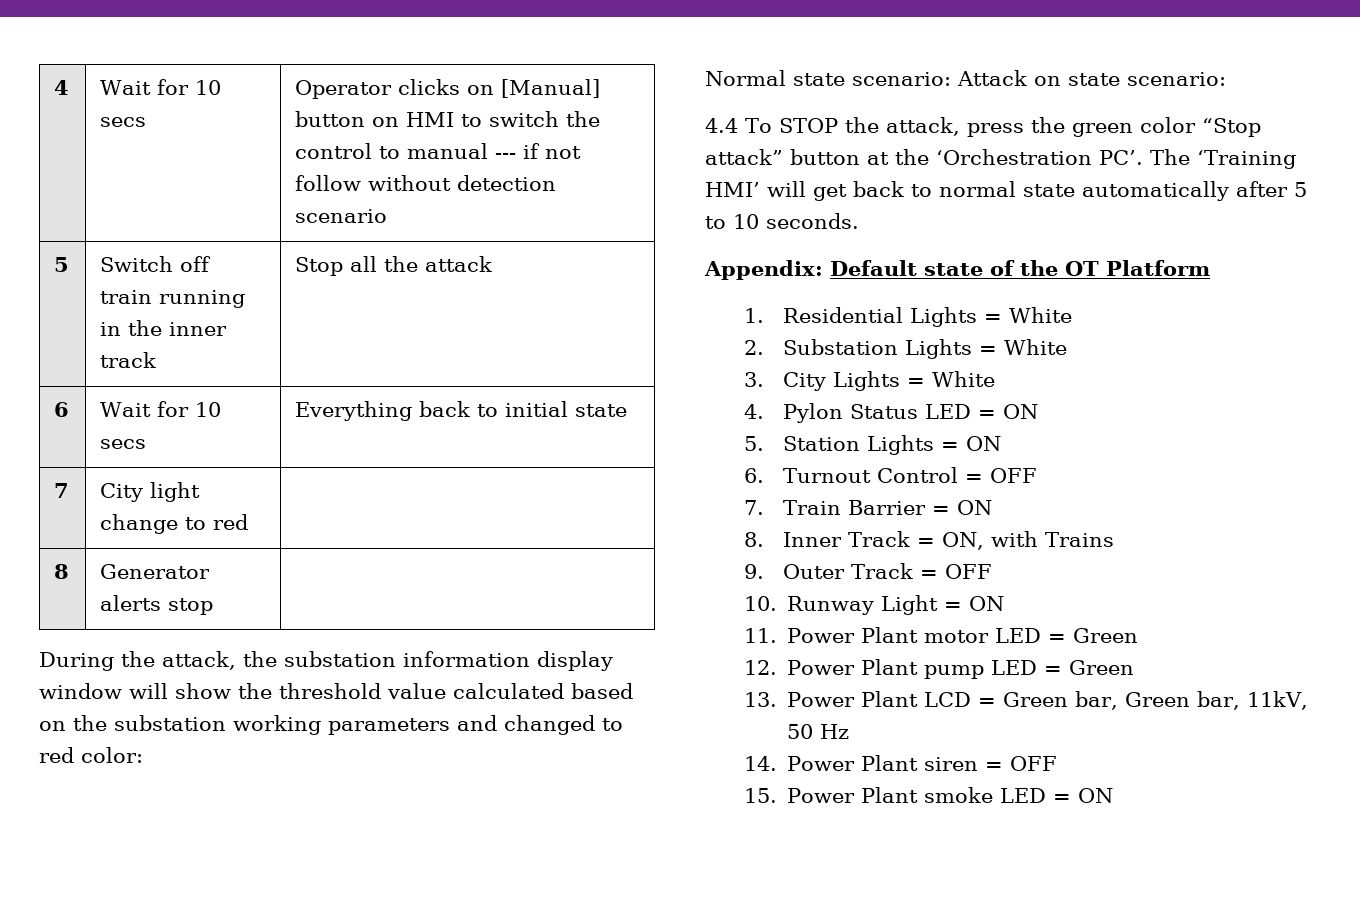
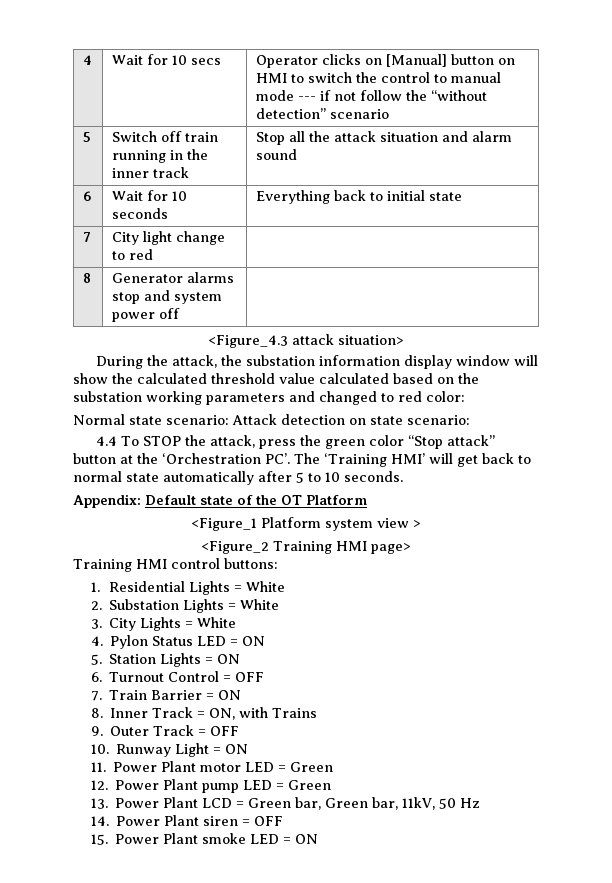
(489, 151) none -> [255,90,294,101] mode
[368,175,557,191] without detection -> [405,90,487,101] [255,108,326,119] the “without detection”
(493, 264) none -> [379,131,512,142] [255,149,297,160] situation and alarm sound
[100,439,147,449] secs -> [111,208,168,219] seconds
[100,595,162,611] alerts -> [186,272,234,283] alarms
(214, 606) | -> [143,290,222,304] [111,308,180,322] [208,334,404,348] and system power off | // <Figure_4.3 attack situation>
(272, 691) none -> [137,373,207,384] calculated
(1027, 78) none -> [281,414,345,425] detection
(1210, 268) none -> [191,517,421,531] [201,541,411,554] [73,558,278,572] // <Figure_1 Platform system view > // <Figure_2 Training HMI page> // Training HMI control buttons:

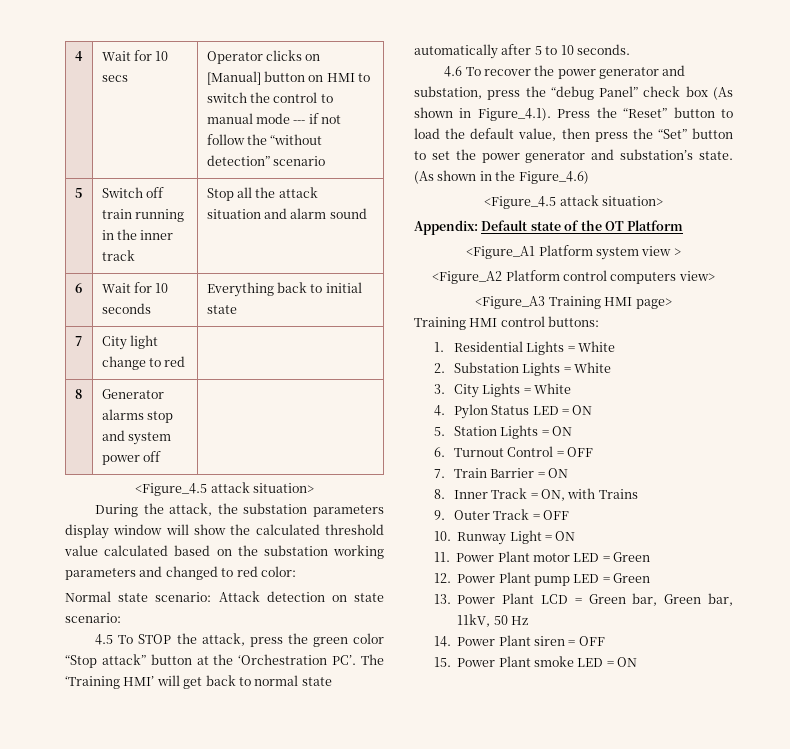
[208,335,288,348] <Figure_4.3 -> [135,483,208,496] <Figure_4.5
[319,355,401,366] information -> [313,505,384,517] parameters
[96,436,118,446] 4.4 -> [95,634,114,645] 4.5
(403, 476) none -> [444,65,686,79] [414,86,733,100] [414,107,733,121] [414,128,733,142] [414,149,733,163] [414,170,589,184] [484,195,663,209] // 4.6 To recover the power generator and substation, press the “debug Panel” check box (As shown in Figure_4.1). Press the “Reset” button to load the default value, then press the “Set” button to set the power generator and substation’s state. (As shown in the Figure_4.6) // <Figure_4.5 attack situation>
[191,518,257,531] <Figure_1 -> [466,246,536,259] <Figure_A1
[201,541,269,554] <Figure_2 -> [432,270,715,284] [475,296,546,309] <Figure_A2 Platform control computers view> // <Figure_A3

